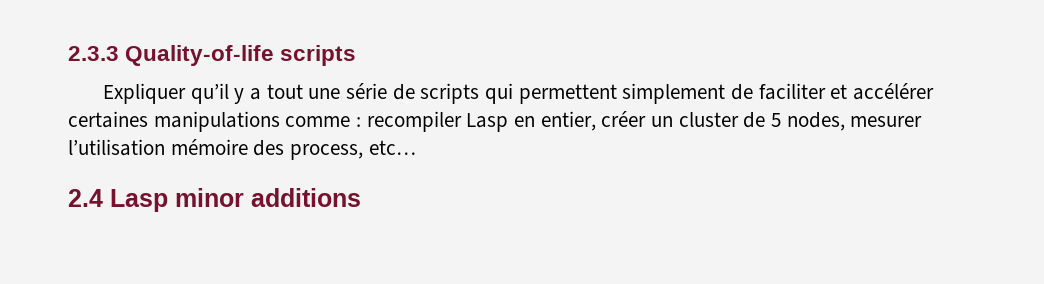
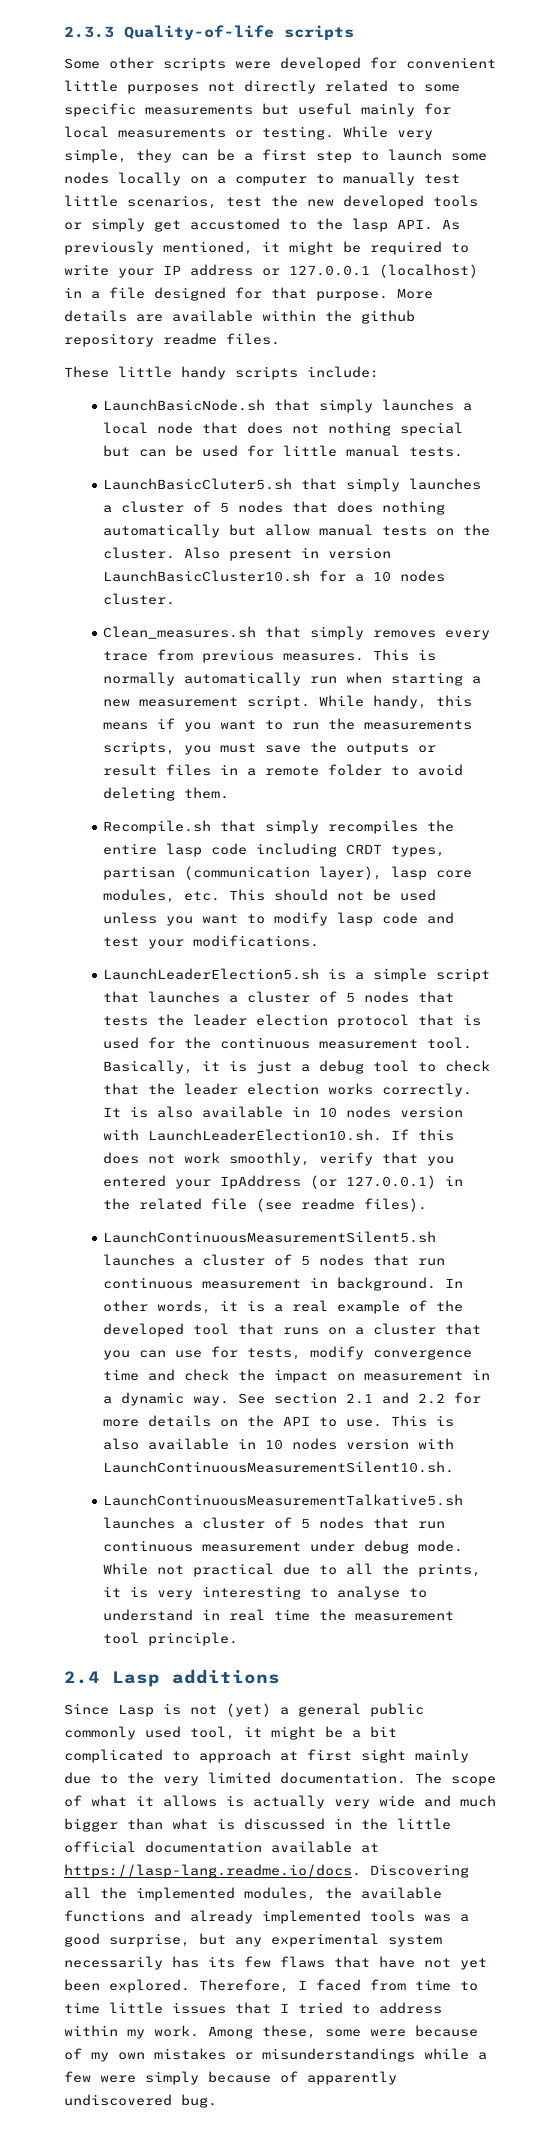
[102,83,934,104] [68,111,923,132] [68,139,416,160] Expliquer qu’il y a tout une série de scripts qui permettent simplement de faciliter et accélérer certaines manipulations comme : recompiler Lasp en entier, créer un cluster de 5 nodes, mesurer l’utilisation mémoire des process, etc… -> [64,57,496,71] [64,80,460,94] [64,103,451,117] [64,126,433,140] [64,149,487,163] [64,172,460,186] [64,195,478,209] [64,218,460,232] [64,241,469,255] [64,264,478,278] [64,287,433,301] [64,310,415,324] [64,333,280,347] [64,366,379,380] [103,399,473,413] [103,422,464,436] [103,445,464,457] [103,478,482,492] [103,501,446,515] [103,524,491,538] [103,547,392,561] [103,570,446,582] [103,593,176,605] [103,626,491,640] [103,649,437,663] [103,672,482,686] [103,695,473,709] [103,718,473,732] [103,741,437,755] [103,764,464,776] [103,787,230,801] [103,820,455,834] [103,843,446,857] [103,866,473,880] [103,889,437,903] [103,912,455,926] [103,935,320,949] [103,968,491,982] [103,991,455,1003] [103,1014,482,1028] [103,1037,473,1049] [103,1060,491,1074] [103,1083,473,1097] [103,1106,464,1118] [103,1129,455,1141] [103,1152,455,1166] [103,1175,464,1189] [103,1198,428,1212] [103,1231,437,1243] [103,1254,446,1266] [103,1277,464,1291] [103,1300,464,1314] [103,1323,482,1337] [103,1346,473,1360] [103,1369,491,1383] [103,1392,482,1406] [103,1415,455,1427] [103,1438,455,1450] [103,1461,455,1473] [103,1494,464,1506] [103,1517,446,1529] [103,1540,464,1554] [103,1563,482,1577] [103,1586,428,1600] [103,1609,455,1621] [103,1632,239,1646] Some other scripts were developed for convenient little purposes not directly related to some specific measurements but useful mainly for local measurements or testing. While very simple, they can be a first step to launch some nodes locally on a computer to manually test little scenarios, test the new developed tools or simply get accustomed to the lasp API. As previously mentioned, it might be required to write your IP address or 127.0.0.1 (localhost) in a file designed for that purpose. More details are available within the github repository readme files. // These little handy scripts include: // LaunchBasicNode.sh that simply launches a local node that does not nothing special but can be used for little manual tests. // LaunchBasicCluter5.sh that simply launches a cluster of 5 nodes that does nothing automatically but allow manual tests on the cluster. Also present in version LaunchBasicCluster10.sh for a 10 nodes cluster. // Clean_measures.sh that simply removes every trace from previous measures. This is normally automatically run when starting a new measurement script. While handy, this means if you want to run the measurements scripts, you must save the outputs or result files in a remote folder to avoid deleting them. // Recompile.sh that simply recompiles the entire lasp code including CRDT types, partisan (communication layer), lasp core modules, etc. This should not be used unless you want to modify lasp code and test your modifications. // LaunchLeaderElection5.sh is a simple script that launches a cluster of 5 nodes that tests the leader election protocol that is used for the continuous measurement tool. Basically, it is just a debug tool to check that the leader election works correctly. It is also available in 10 nodes version with LaunchLeaderElection10.sh. If this does not work smoothly, verify that you entered your IpAddress (or 127.0.0.1) in the related file (see readme files). // LaunchContinuousMeasurementSilent5.sh launches a cluster of 5 nodes that run continuous measurement in background. In other words, it is a real example of the developed tool that runs on a cluster that you can use for tests, modify convergence time and check the impact on measurement in a dynamic way. See section 2.1 and 2.2 for more details on the API to use. This is also available in 10 nodes version with LaunchContinuousMeasurementSilent10.sh. // LaunchContinuousMeasurementTalkative5.sh launches a cluster of 5 nodes that run continuous measurement under debug mode. While not practical due to all the prints, it is very interesting to analyse to understand in real time the measurement tool principle.
[175,188,244,207] minor -> (160, 1679) none
(361, 197) none -> [64,1703,424,1717] [64,1726,397,1740] [64,1749,469,1763] [64,1772,496,1786] [64,1795,496,1809] [64,1818,451,1832] [64,1841,379,1853] [64,1864,469,1878] [64,1887,442,1901] [64,1910,469,1924] [64,1933,442,1947] [64,1956,487,1970] [64,1979,478,1993] [64,2002,442,2014] [64,2025,478,2039] [64,2048,487,2062] [64,2071,397,2085] [64,2094,217,2108] // Since Lasp is not (yet) a general public commonly used tool, it might be a bit complicated to approach at first sight mainly due to the very limited documentation. The scope of what it allows is actually very wide and much bigger than what is discussed in the little official documentation available at https://lasp-lang.readme.io/docs. Discovering all the implemented modules, the available functions and already implemented tools was a good surprise, but any experimental system necessarily has its few flaws that have not yet been explored. Therefore, I faced from time to time little issues that I tried to address within my work. Among these, some were because of my own mistakes or misunderstandings while a few were simply because of apparently undiscovered bug.

